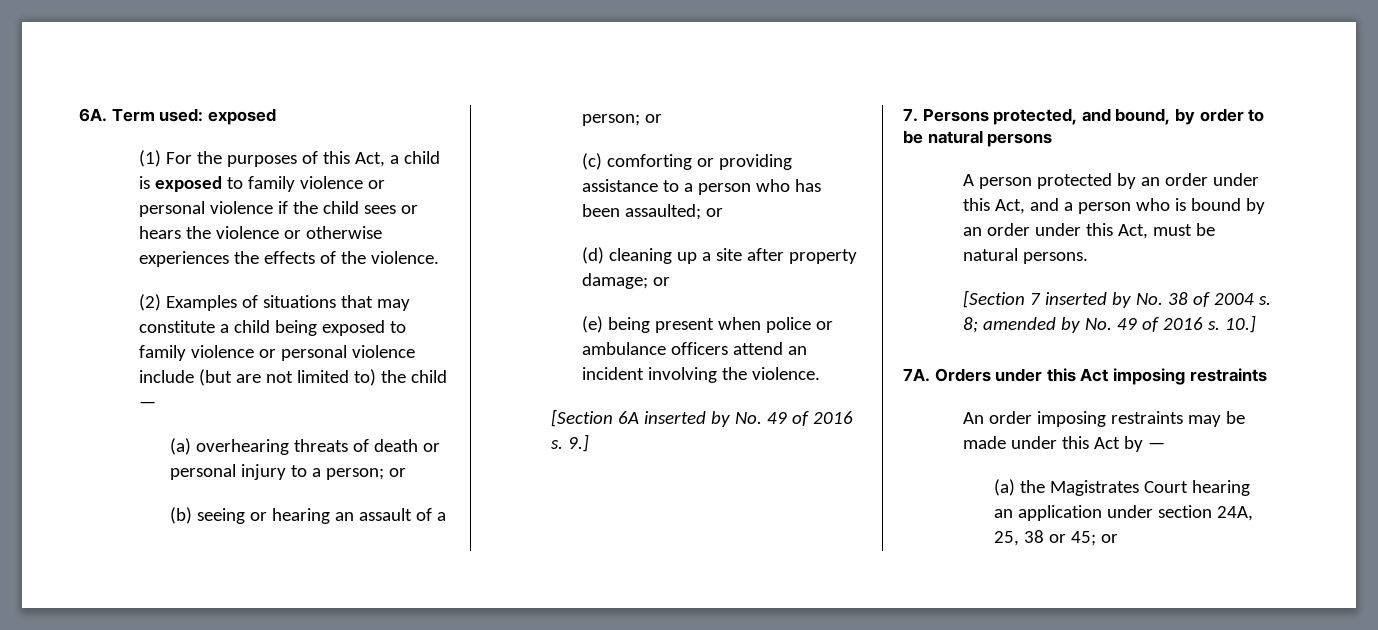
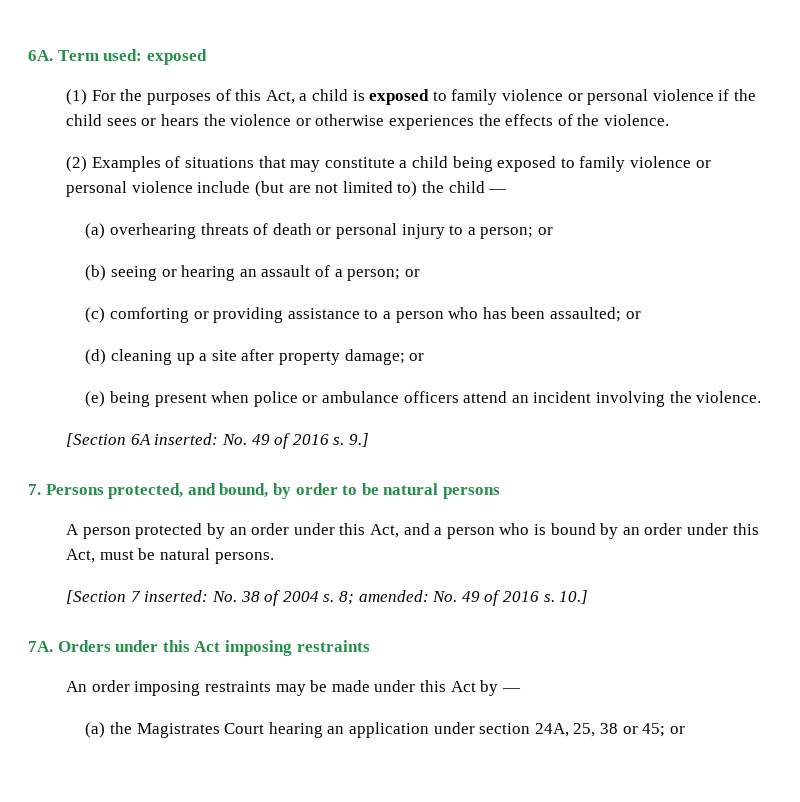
[644,411,731,427] inserted by -> [154,433,219,445] inserted:
[1045,292,1132,308] inserted by -> [144,590,209,602] inserted:
[983,317,1081,333] amended by -> [358,590,429,602] amended:

